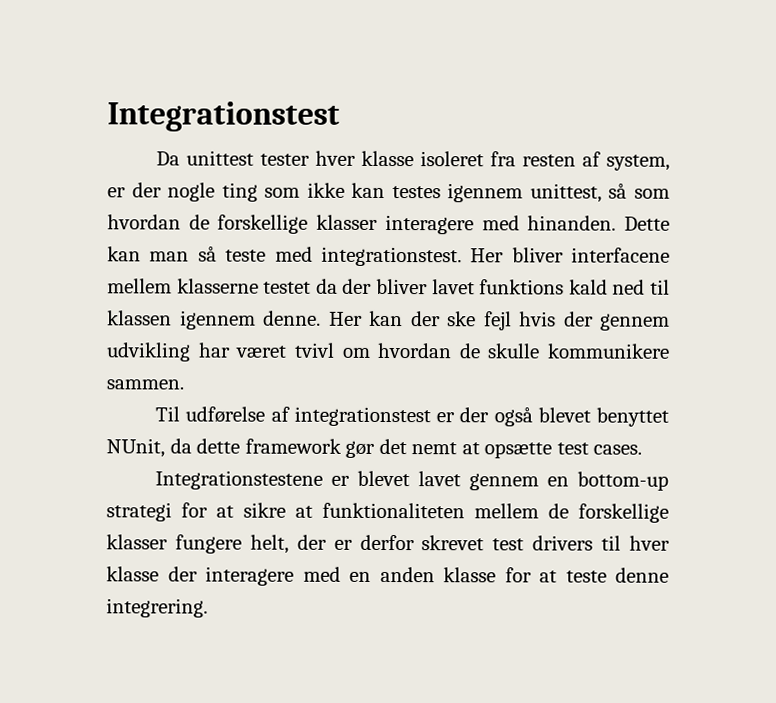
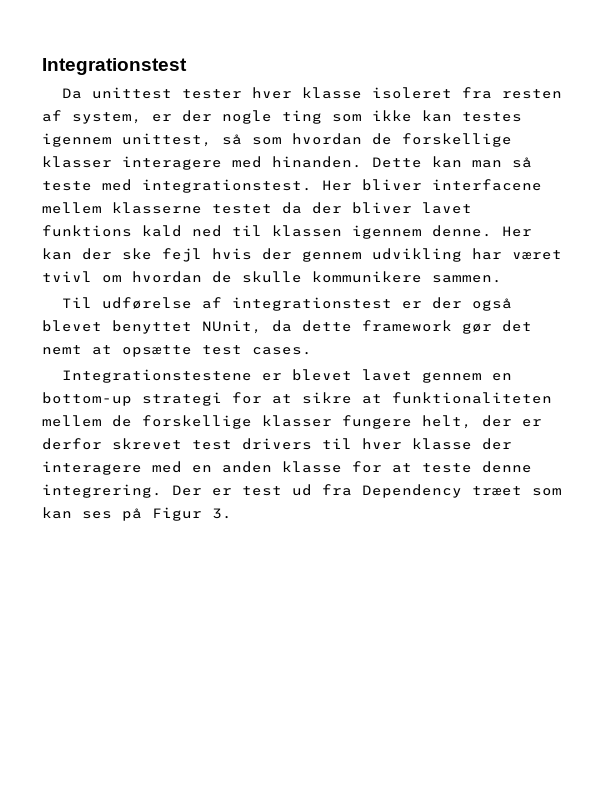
(208, 608) none -> [172,484,562,498] [42,507,232,521] Der er test ud fra Dependency træet som kan ses på Figur 3.

